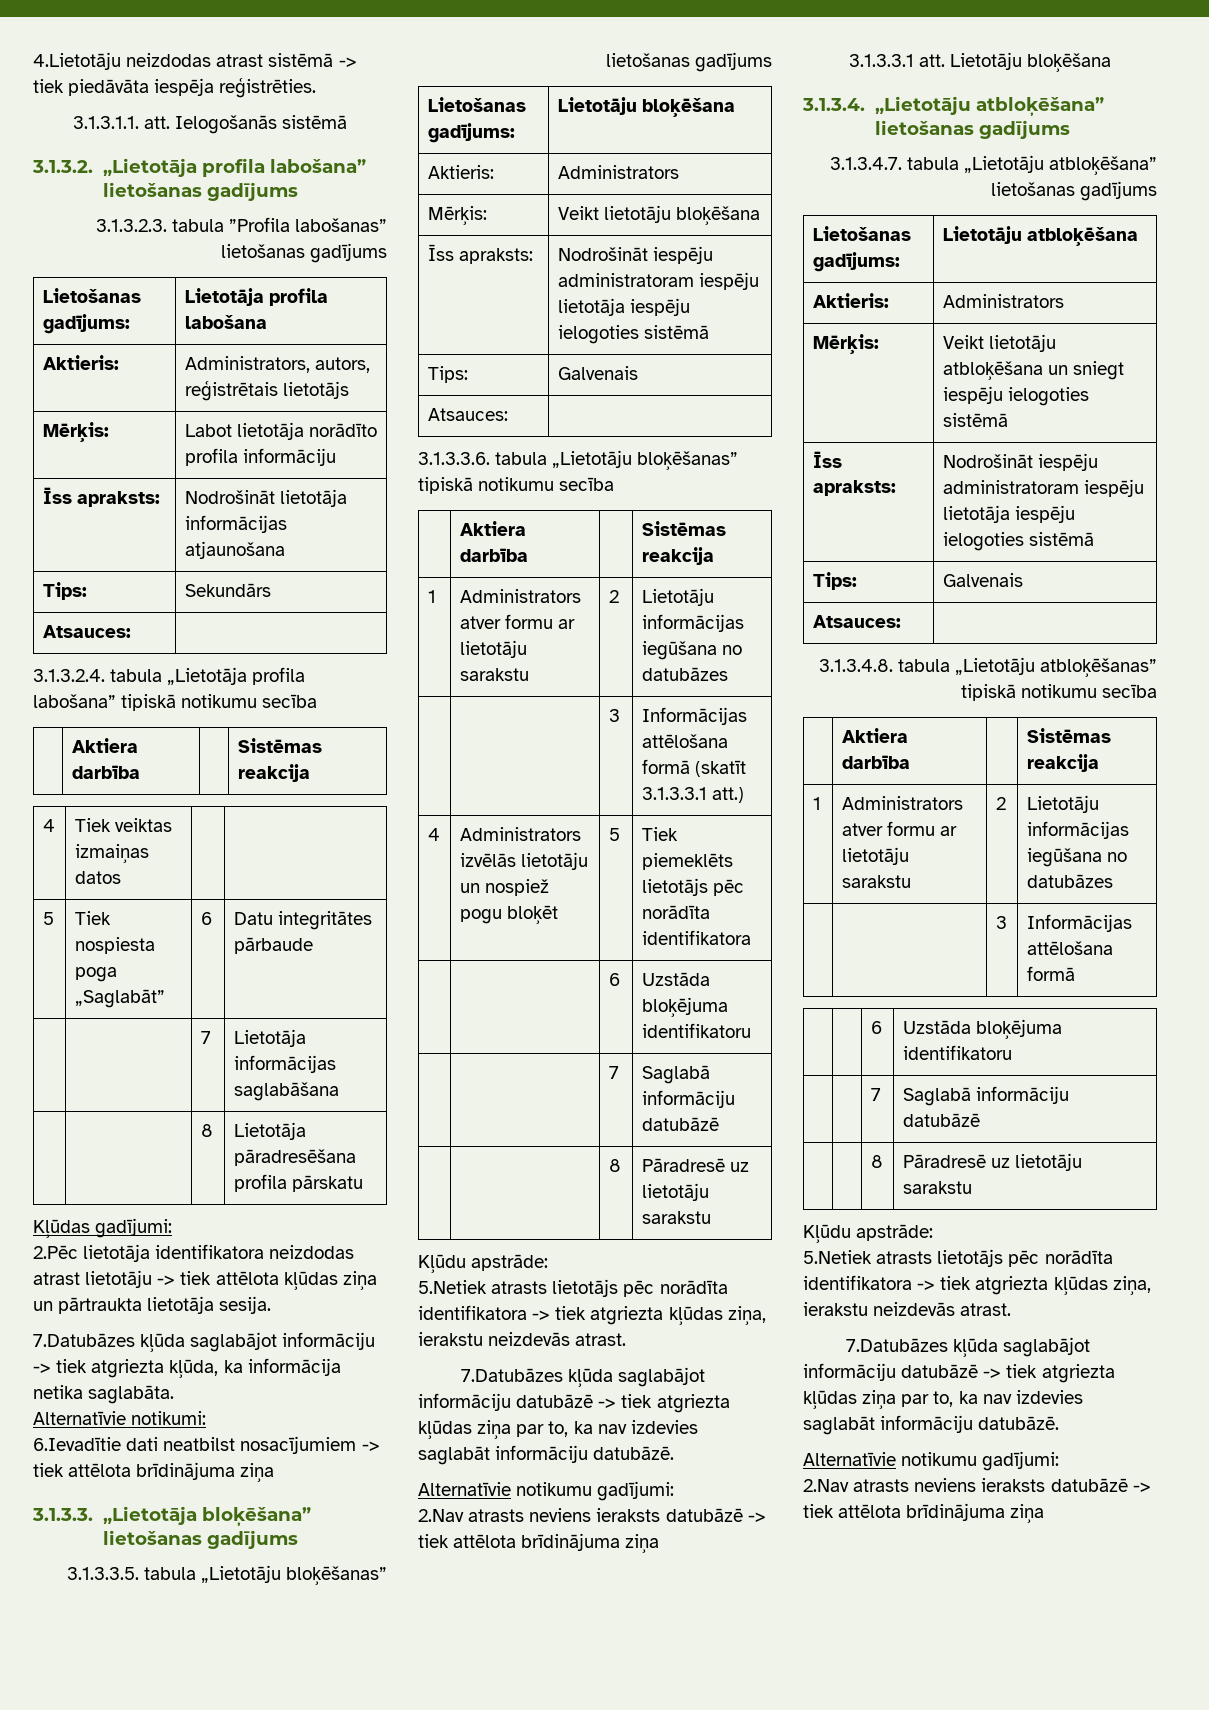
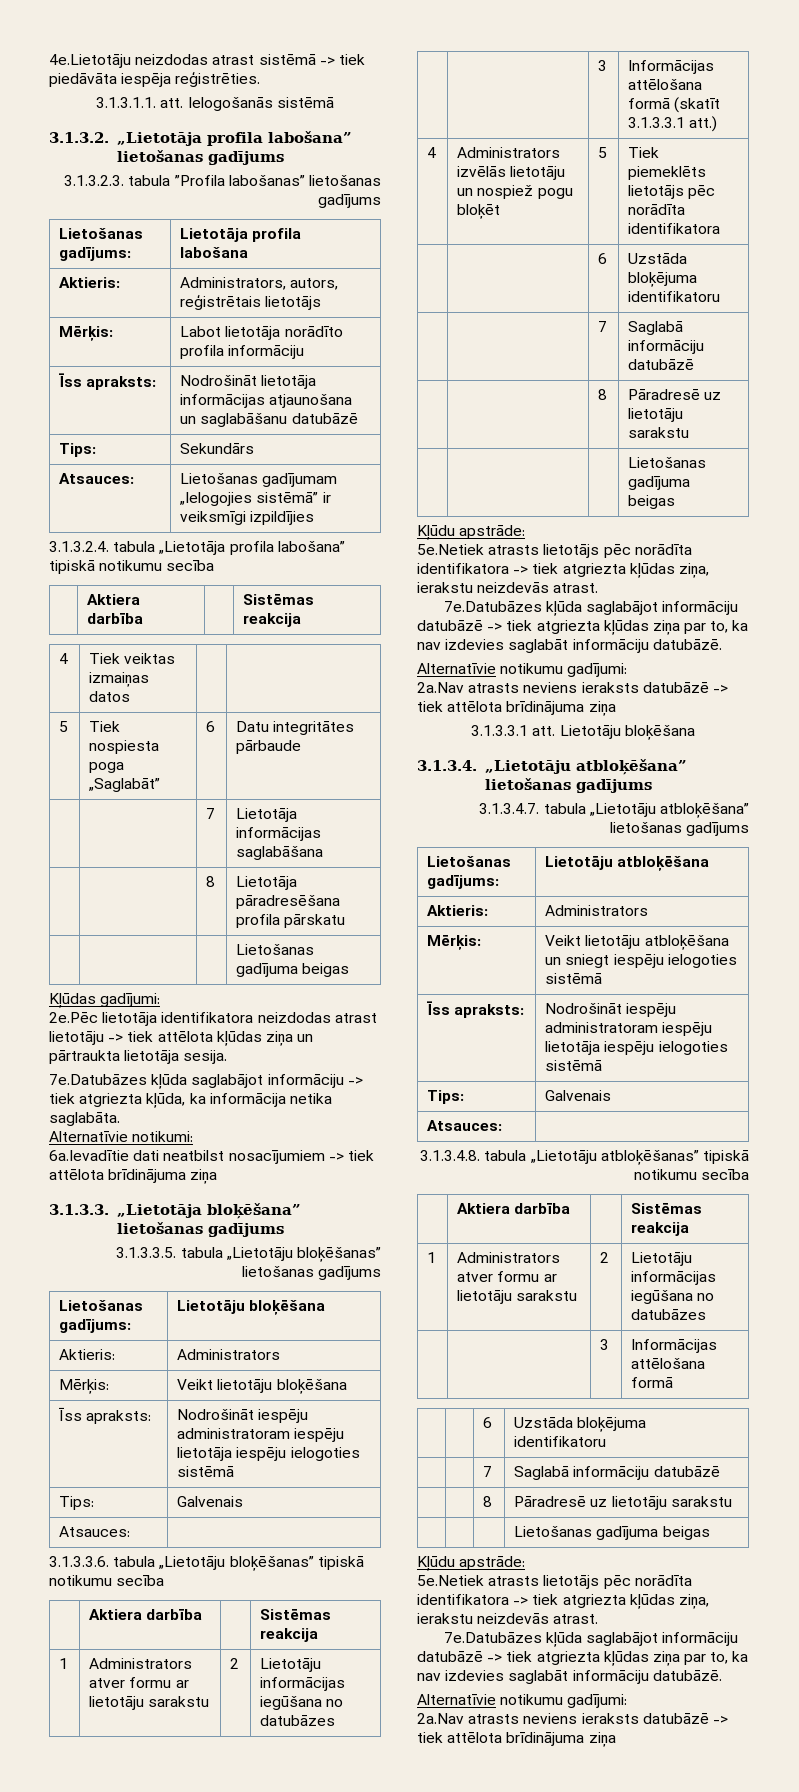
[33,52,121,70] 4.Lietotāju -> [49,54,131,68] 4e.Lietotāju
(285, 550) none -> [180,413,358,427] un saglabāšanu datubāzē
(131, 631) none -> [180,473,338,487] [179,492,331,506] [180,511,315,525] Lietošanas gadījumam „Ielogojies sistēmā” ir veiksmīgi izpildījies
(363, 1183) none -> [236,944,315,955] [236,963,350,977] // | | | Lietošanas gadījuma beigas
[33,1245,78,1259] 2.Pēc -> [49,1012,98,1023] 2e.Pēc
[33,1333,135,1347] 7.Datubāzes -> [49,1074,147,1085] 7e.Datubāzes
[33,1437,121,1451] 6.Ievadītie -> [49,1150,129,1161] 6a.Ievadītie
[418,1254,549,1273] [418,1280,487,1294] // Kļūdu apstrāde: // 5.Netiek -> [628,457,707,468] [628,476,691,490] [628,495,676,509] [417,525,526,540] [417,544,484,555] // | | | Lietošanas gadījuma beigas // Kļūdu apstrāde: // 5e.Netiek
[460,1368,563,1382] 7.Datubāzes -> [443,601,542,612] 7e.Datubāzes
[418,1509,464,1522] 2.Nav -> [417,682,464,693] 2a.Nav
[803,1224,934,1243] [803,1250,872,1264] // Kļūdu apstrāde: // 5.Netiek -> [514,1526,710,1540] [417,1556,526,1571] [417,1575,484,1586] // | | | Lietošanas gadījuma beigas // Kļūdu apstrāde: // 5e.Netiek
[845,1338,948,1352] 7.Datubāzes -> [443,1632,542,1643] 7e.Datubāzes
[803,1479,849,1492] 2.Nav -> [417,1713,464,1724] 2a.Nav

